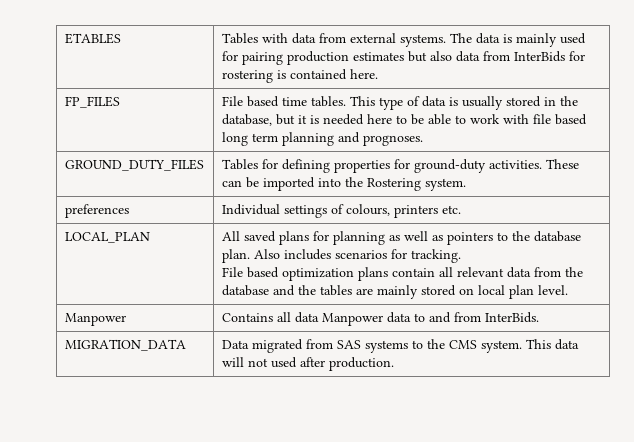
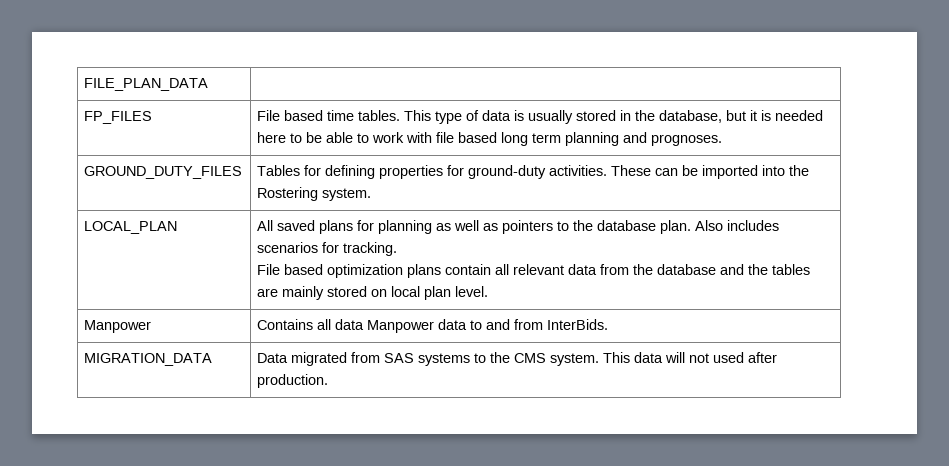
[64,33,121,44] [221,33,586,47] [221,51,585,65] [221,69,378,83] ETABLES | Tables with data from external systems. The data is mainly used for pairing production estimates but also data from InterBids for rostering is contained here. -> [84,78,209,91] FILE_PLAN_DATA |
[64,204,129,218] [221,204,461,218] // preferences | Individual settings of colours, printers etc. -> (372, 194) none

